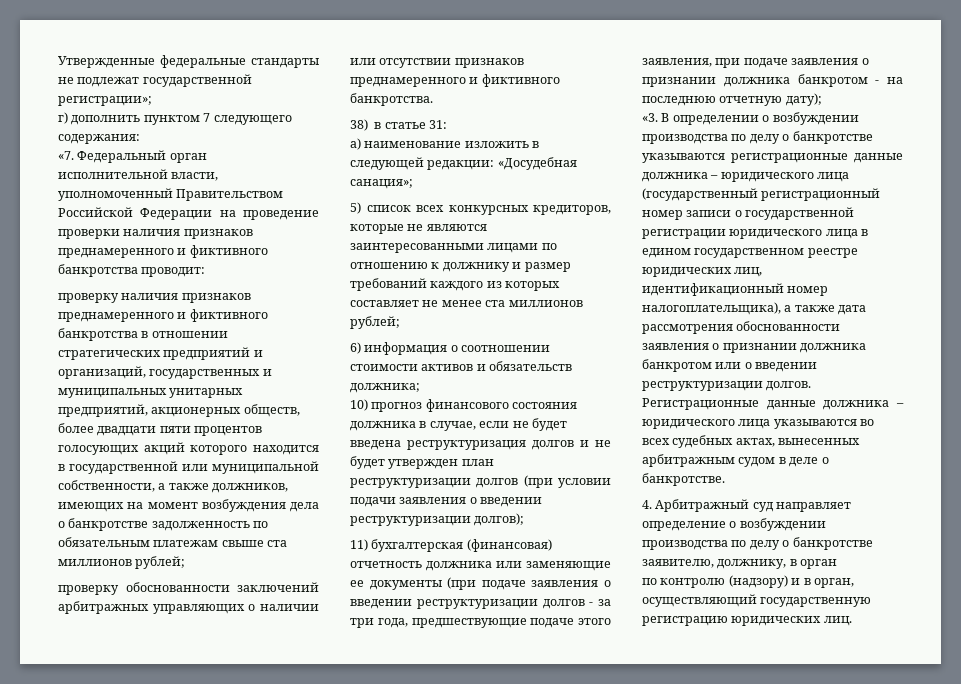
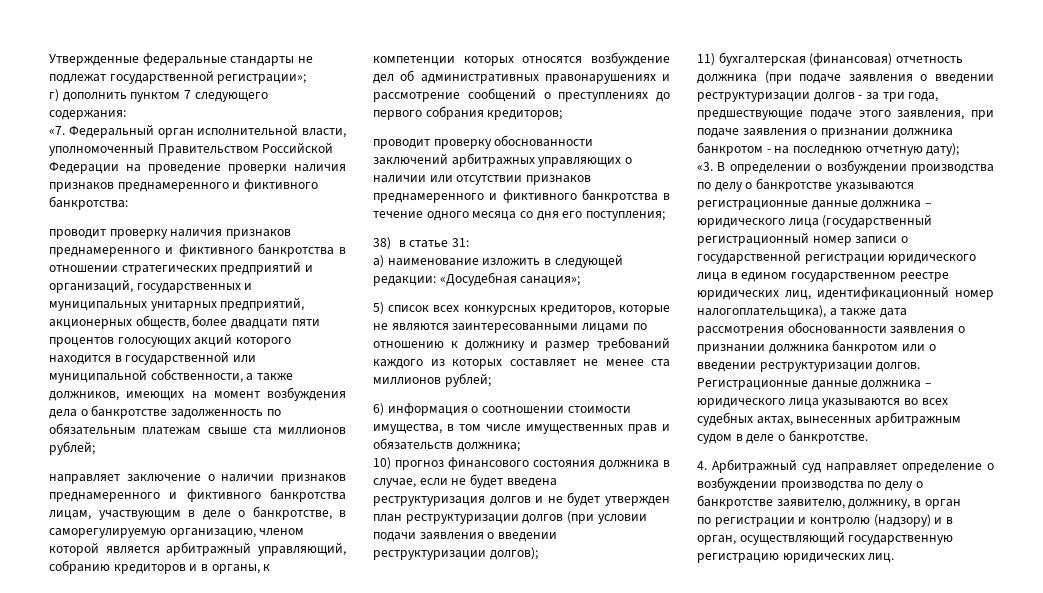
[58,264,206,277] банкротства проводит: // -> [49,196,128,210] [49,229,106,239] банкротства: // проводит
(186, 562) none -> [49,474,346,484] [49,488,346,502] [49,506,346,520] [49,528,305,538] [49,542,346,556] [49,560,271,574] [373,52,670,66] [373,70,670,84] [373,88,670,102] [373,106,563,120] [373,139,430,149] направляет заключение о наличии признаков преднамеренного и фиктивного банкротства лицам, участвующим в деле о банкротстве, в саморегулируемую организацию, членом которой является арбитражный управляющий, собранию кредиторов и в органы, к компетенции которых относятся возбуждение дел об административных правонарушениях и рассмотрение сообщений о преступлениях до первого собрания кредиторов; // проводит
[350,93,433,106] банкротства. -> [581,189,670,203] [373,211,665,221] банкротства в течение одного месяца со дня его поступления;
[421,364,474,371] активов -> [373,424,657,434] имущества, в том числе имущественных прав
[496,561,611,571] [350,580,442,590] или заменяющие ее документы -> (757, 79) none
(657, 581) none -> [714,517,807,527] регистрации и

